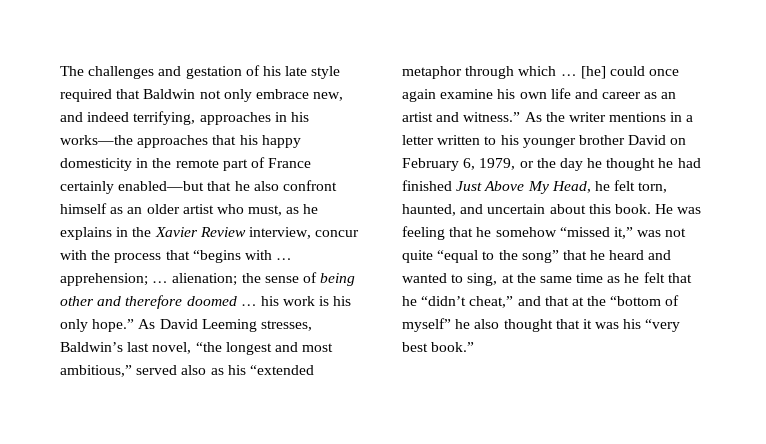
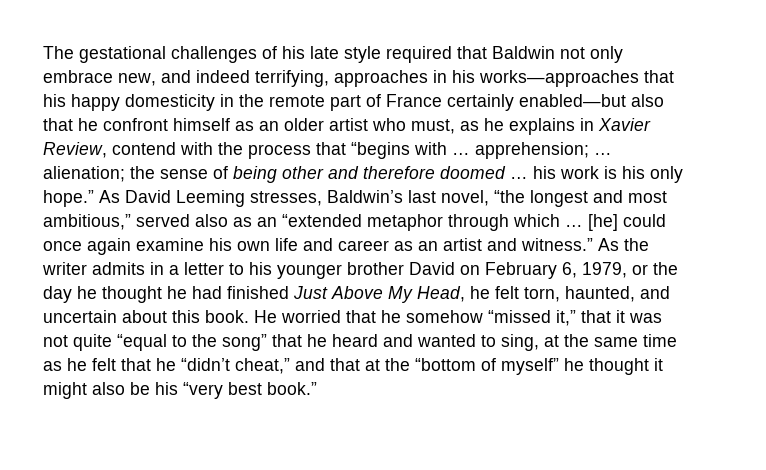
[88,66,242,79] challenges and gestation -> [79,46,257,63] gestational challenges
[60,135,209,148] works—the approaches -> [479,70,639,87] works—approaches
[207,181,279,191] that he also -> [631,94,664,107] [43,118,98,131] also that he
[132,227,360,239] the Xavier Review interview, concur -> [598,118,651,131] [43,142,176,158] Xavier Review, contend
[227,365,246,375] his -> [257,217,277,227] an
[609,112,667,122] mentions -> [92,262,145,275] admits
[437,135,481,145] written -> (224, 268) none
[677,207,702,214] [402,226,445,240] was feeling -> [281,310,341,323] worried
(633, 233) none -> [581,310,625,323] that it
[474,319,620,332] also thought that it was -> [589,358,663,375] [43,382,150,399] thought it might also be

